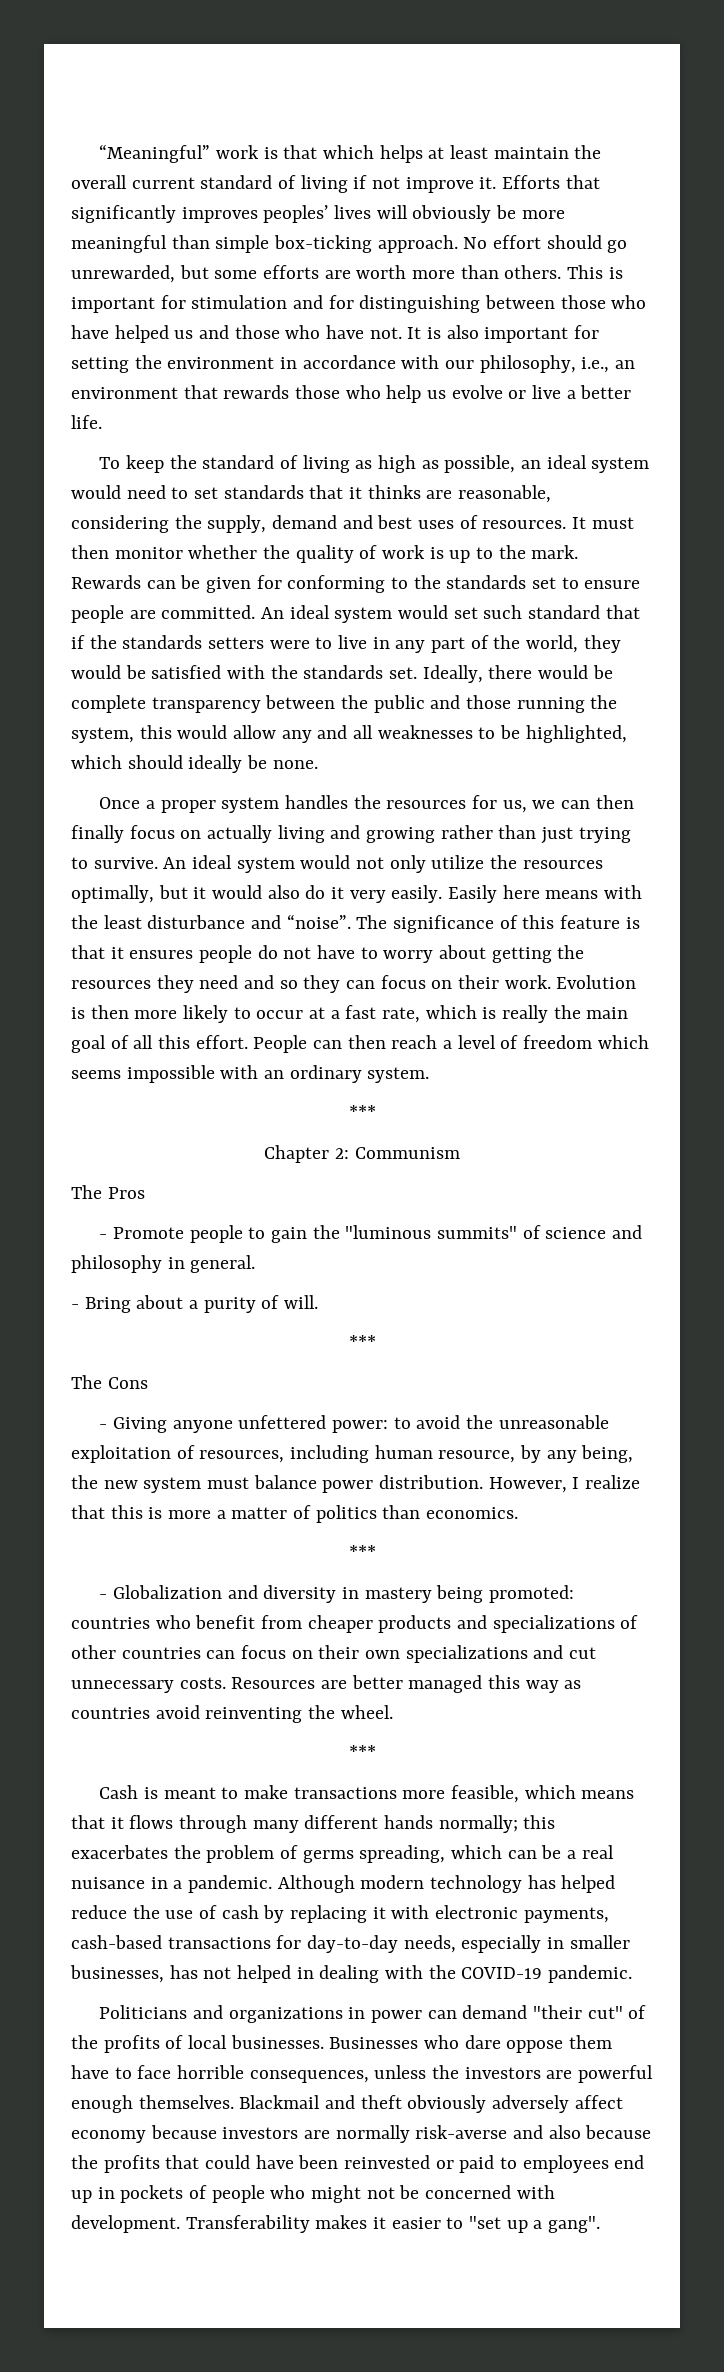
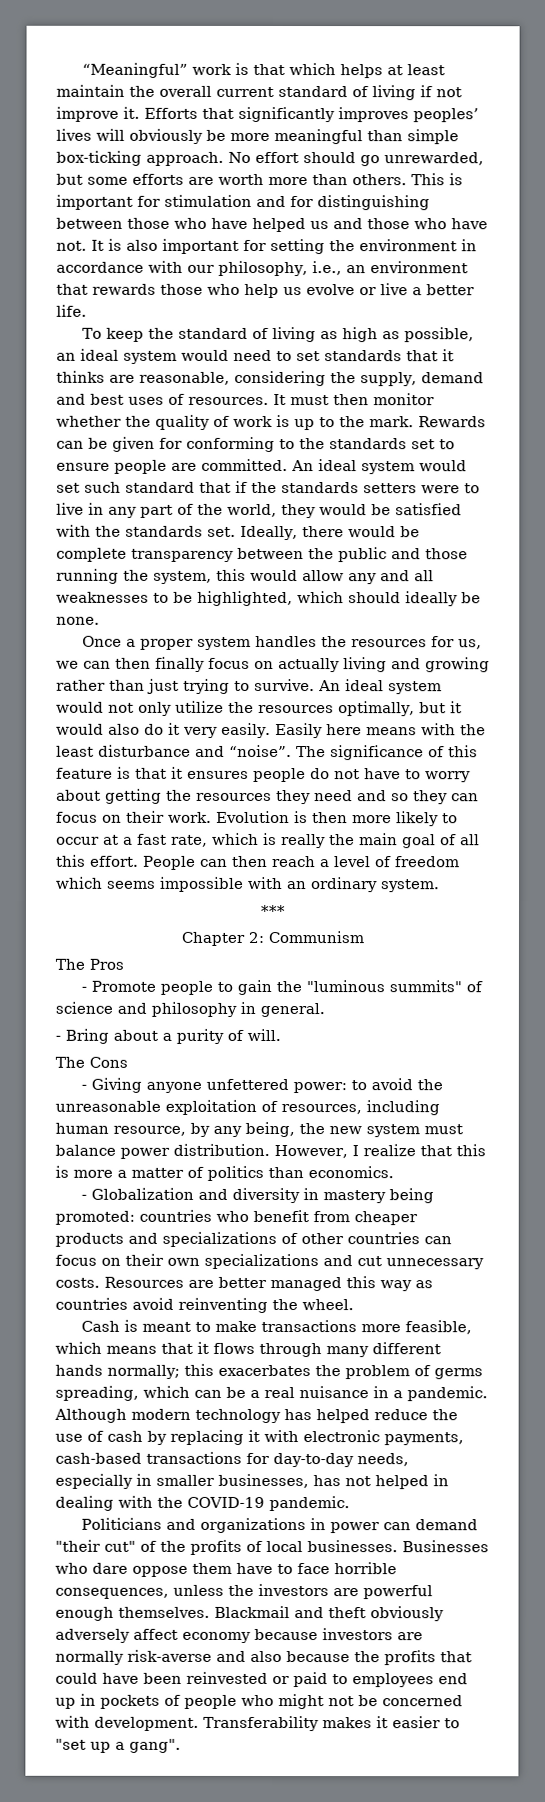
[348,1335,376,1349] // *** -> (281, 1035) none
[348,1545,376,1559] // *** -> (394, 1172) none
[348,1745,376,1759] // *** -> (354, 1305) none

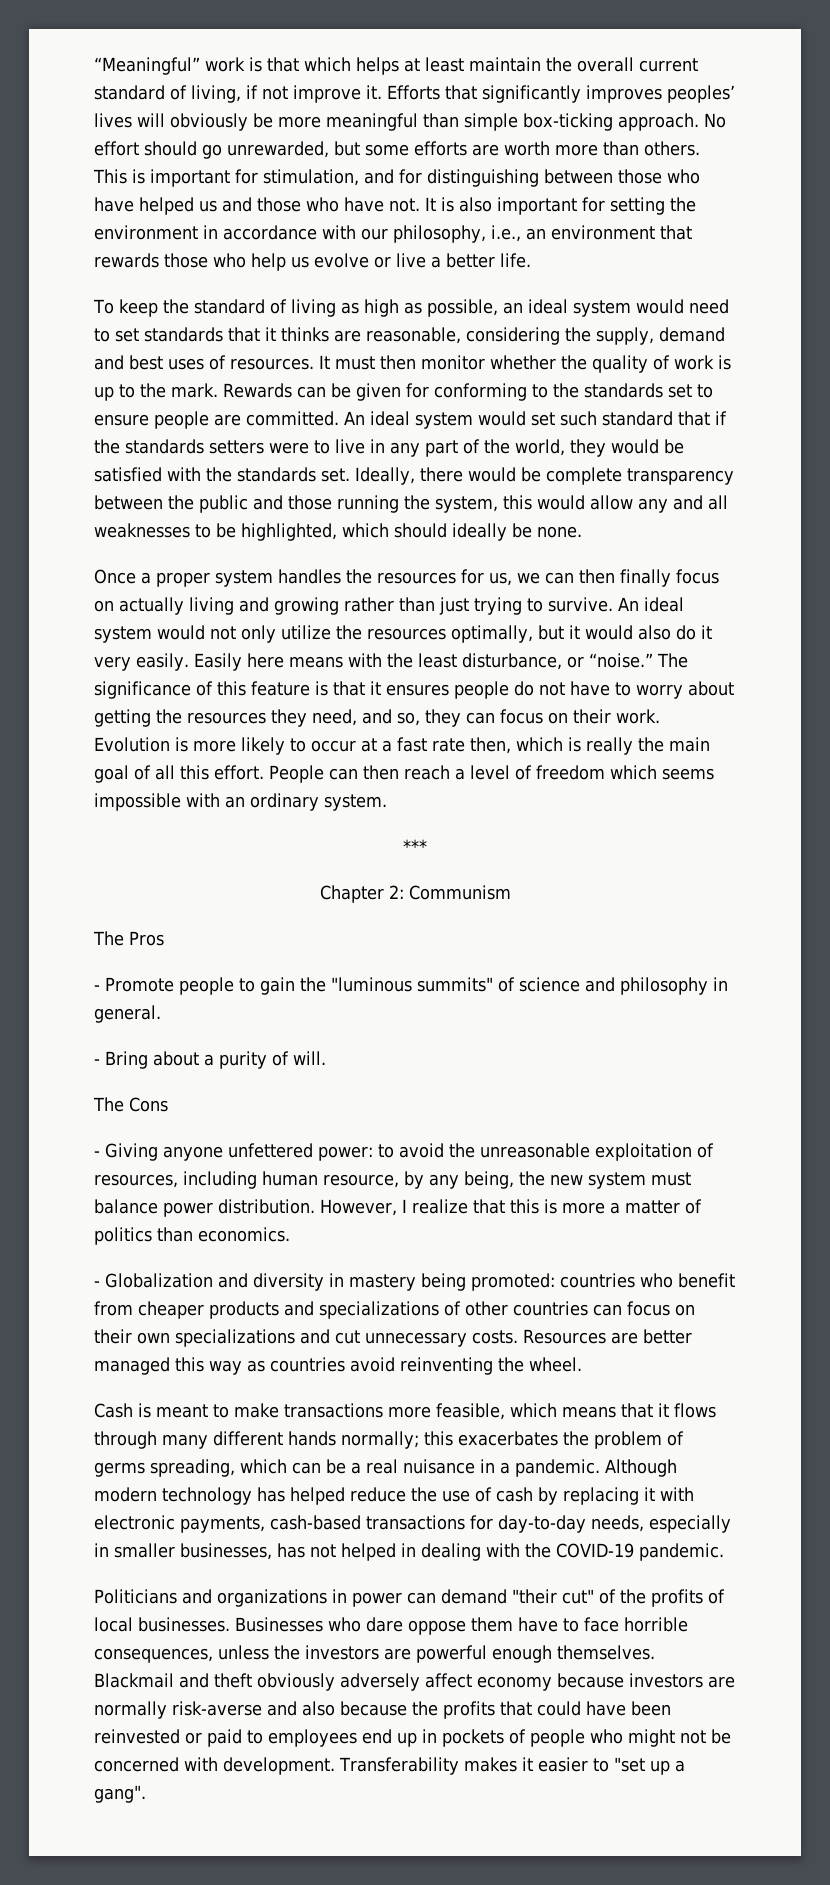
[372,85,416,101] living -> [191,85,241,103] living,
[164,194,252,207] stimulation -> [263,169,359,186] stimulation,
[98,744,292,758] disturbance and “noise”. -> [461,653,653,670] disturbance, or “noise.”
[314,790,409,802] need and so -> [312,709,420,726] need, and so,
[312,812,348,824] then -> (188, 744) none
[171,834,208,847] rate, -> [432,737,511,754] rate then,

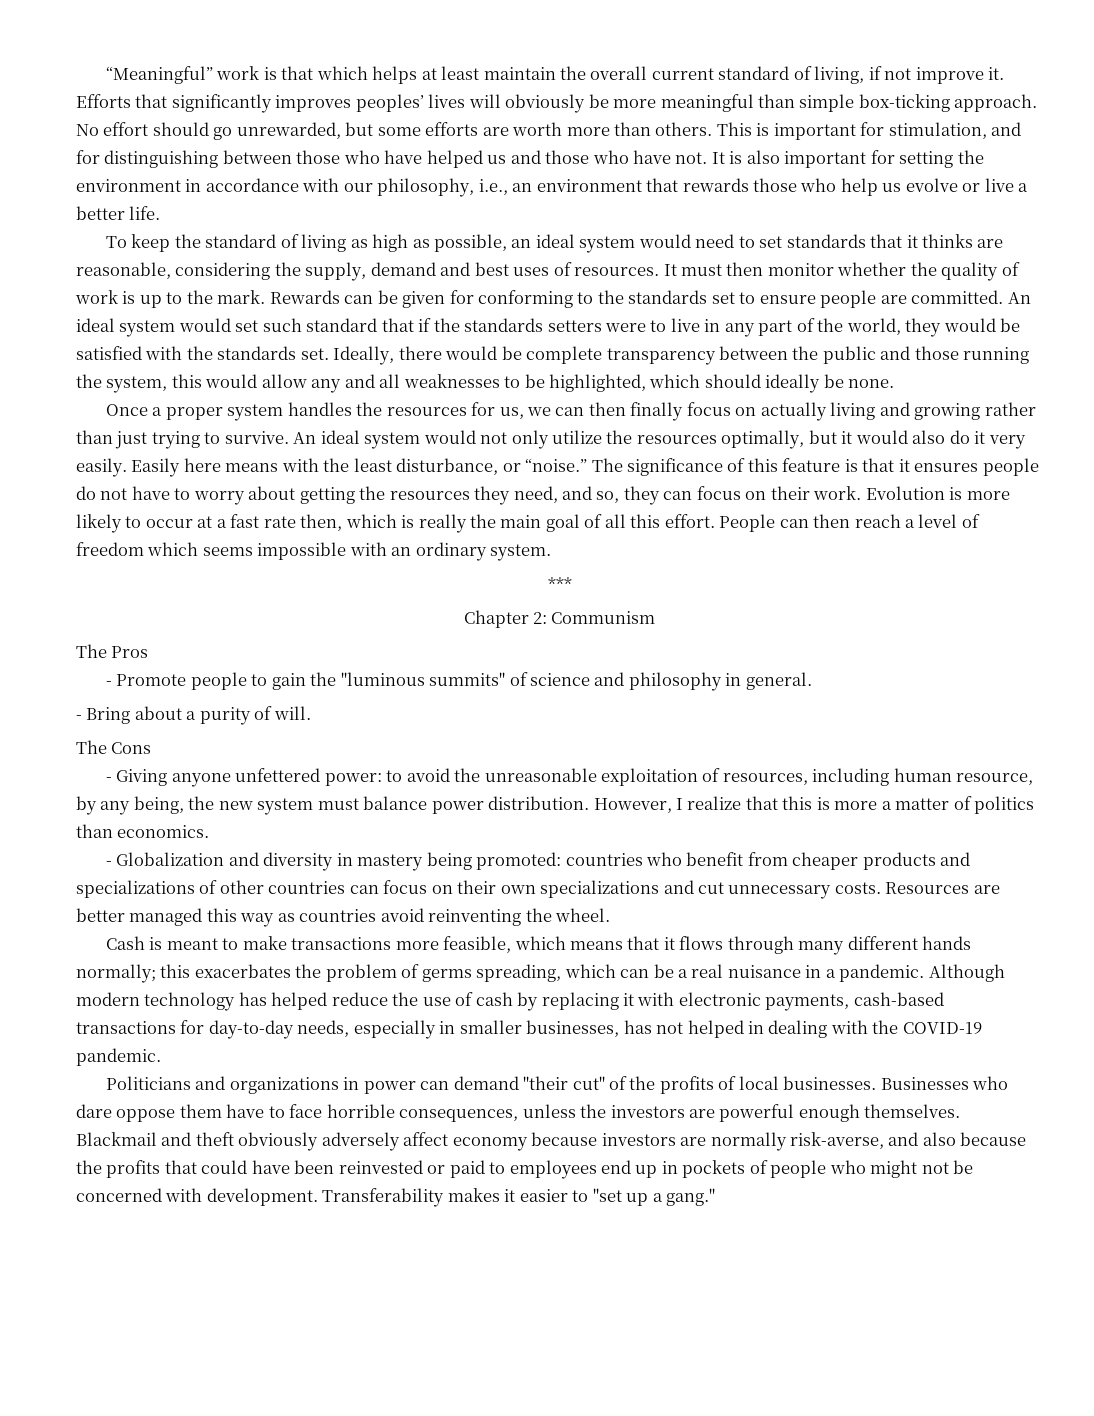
[172,1701,262,1716] risk-averse -> [790,1132,885,1149] risk-averse,
[94,1785,146,1803] gang". -> [666,1188,716,1206] gang."

